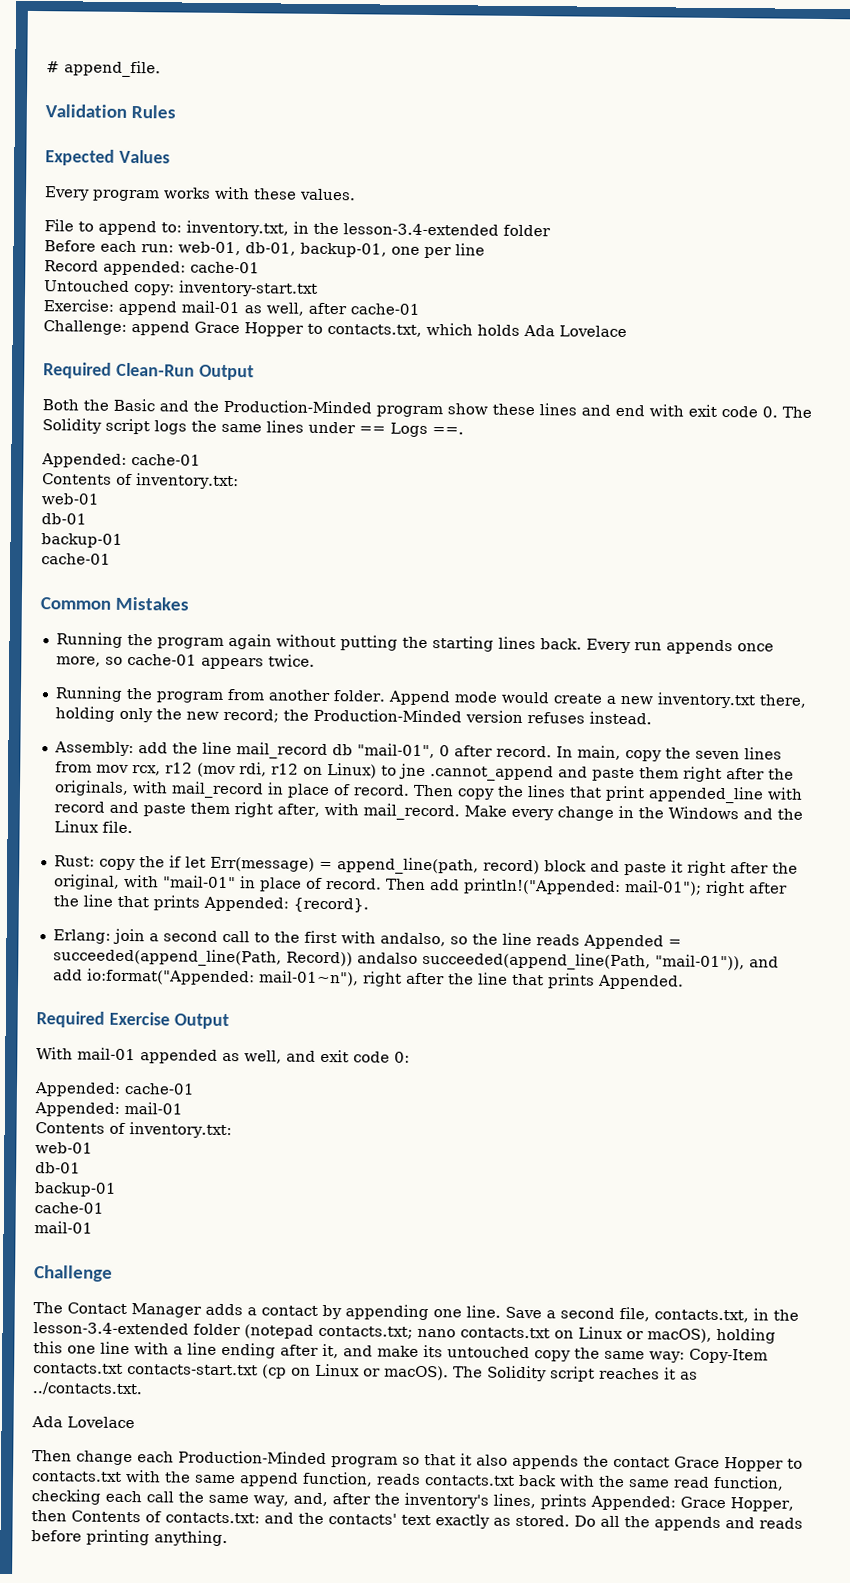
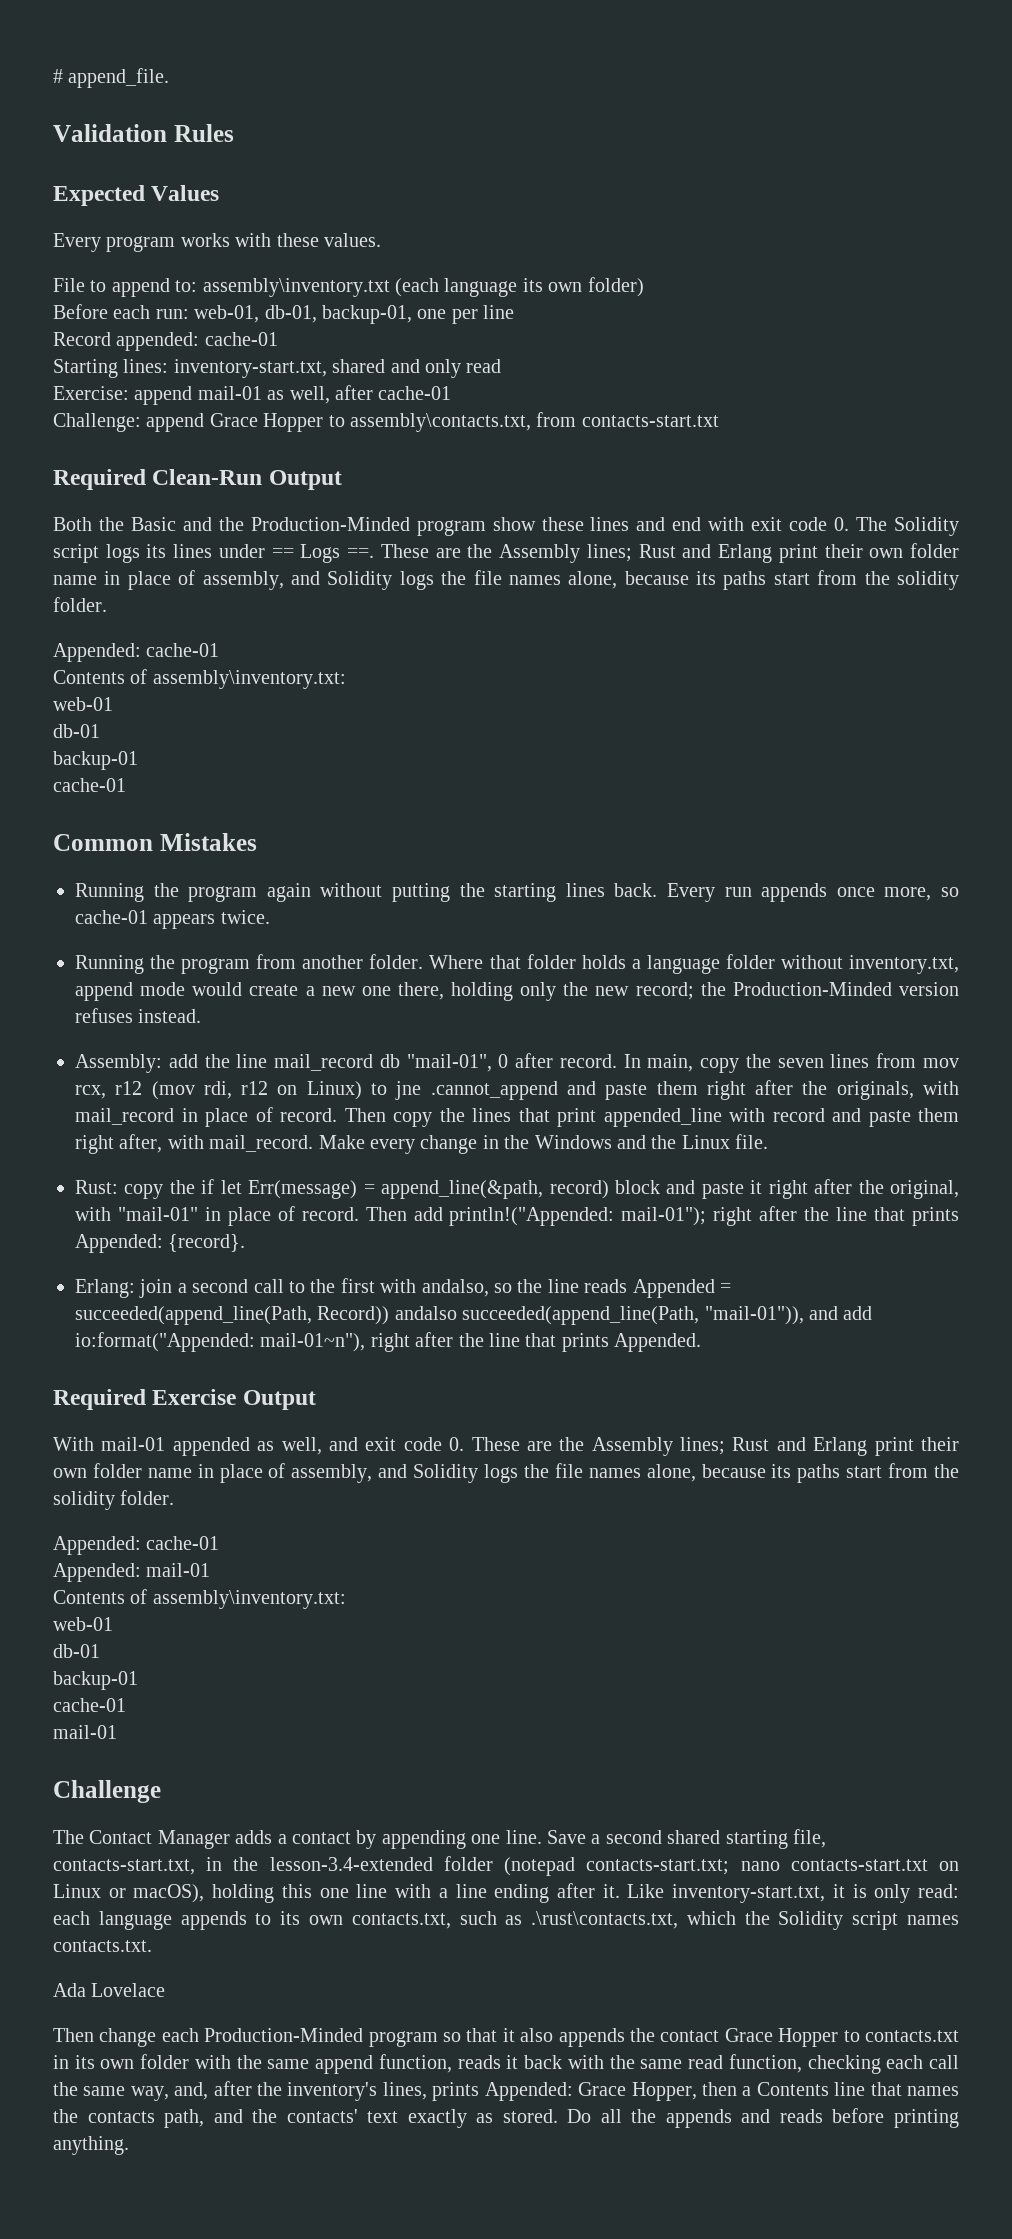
[186,220,551,237] inventory.txt, in the lesson-3.4-extended folder -> [202,277,644,297] assembly\inventory.txt (each language its own folder)
[44,280,318,297] Untouched copy: inventory-start.txt -> [53,359,502,378] Starting lines: inventory-start.txt, shared and only read
[327,322,627,338] contacts.txt, which holds Ada Lovelace -> [350,412,719,432] assembly\contacts.txt, from contacts-start.txt
[191,420,262,433] the same -> [146,544,167,558] its
(464, 431) none -> [380,543,959,563] [53,570,960,590] [53,597,107,612] These are the Assembly lines; Rust and Erlang print their own folder name in place of assembly, and Solidity logs the file names alone, because its paths start from the solidity folder.
[136,473,239,490] inventory.txt: -> [152,670,346,689] assembly\inventory.txt:
[387,690,451,706] Append -> [429,954,959,974] [75,982,133,1001] Where that folder holds a language folder without inventory.txt, append
[656,692,756,709] inventory.txt -> [361,986,391,996] one
[336,857,479,875] append_line(path, -> [381,1180,544,1199] append_line(&path,
[394,1051,410,1063] 0: -> [449,1437,960,1456] [53,1463,960,1483] [53,1490,175,1510] 0. These are the Assembly lines; Rust and Erlang print their own folder name in place of assembly, and Solidity logs the file names alone, because its paths start from the solidity folder.
[129,1122,232,1139] inventory.txt: -> [152,1590,346,1609] assembly\inventory.txt:
[619,1306,749,1323] file, contacts.txt, -> [667,1829,826,1849] [53,1859,195,1875] shared starting file, contacts-start.txt,
[318,1325,550,1339] contacts.txt; nano contacts.txt -> [586,1859,928,1875] contacts-start.txt; nano contacts-start.txt
[322,1343,768,1364] [33,1363,698,1382] [32,1382,142,1396] it, and make its untouched copy the same way: Copy-Item contacts.txt contacts-start.txt (cp on Linux or macOS). The Solidity script reaches it as ../contacts.txt. -> [602,1884,959,1903] [53,1911,960,1930] [53,1940,152,1952] it. Like inventory-start.txt, it is only read: each language appends to its own contacts.txt, such as .\rust\contacts.txt, which the Solidity script names contacts.txt.
(122, 1476) none -> [53,2054,190,2069] in its own folder
[424,1475,515,1486] contacts.txt -> [506,2055,519,2069] it
[71,1510,260,1524] Contents of contacts.txt: -> [742,2082,959,2096] [53,2109,205,2128] a Contents line that names the contacts path,

